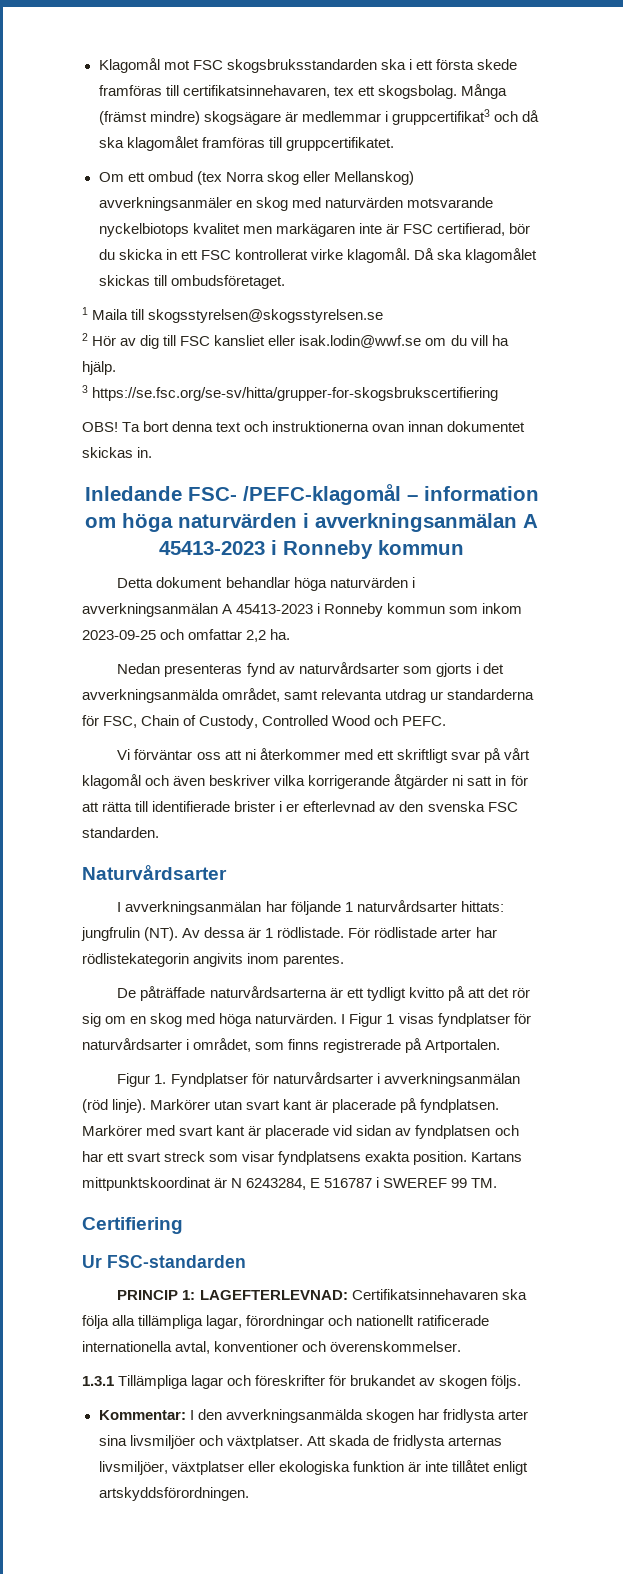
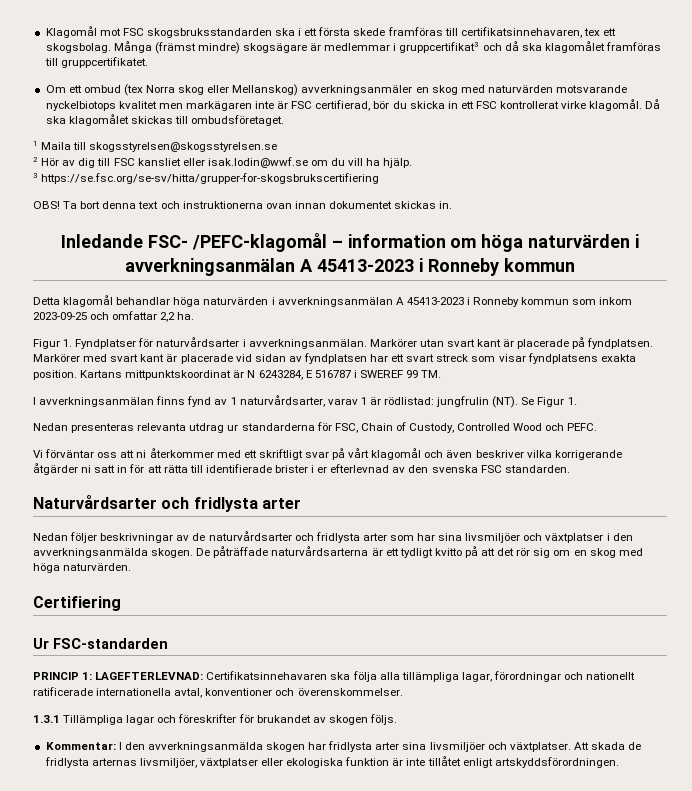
[156,577,223,588] dokument -> [63,295,114,307] klagomål
[117,662,504,677] [82,688,319,703] Nedan presenteras fynd av naturvårdsarter som gjorts i det avverkningsanmälda området, samt -> [33,337,654,349] [33,353,636,364] [33,370,442,380] [33,395,577,408] [33,423,135,433] Figur 1. Fyndplatser för naturvårdsarter i avverkningsanmälan. Markörer utan svart kant är placerade på fyndplatsen. Markörer med svart kant är placerade vid sidan av fyndplatsen har ett svart streck som visar fyndplatsens exakta position. Kartans mittpunktskoordinat är N 6243284, E 516787 i SWEREF 99 TM. // I avverkningsanmälan finns fynd av 1 naturvårdsarter, varav 1 är rödlistad: jungfrulin (NT). Se Figur 1. // Nedan presenteras
[117,900,504,915] [81,927,497,941] [82,953,345,967] // I avverkningsanmälan har följande 1 naturvårdsarter hittats: jungfrulin (NT). Av dessa är 1 rödlistade. För rödlistade arter har rödlistekategorin angivits inom parentes. // -> [161,497,301,512] [33,531,633,543] [33,548,194,558] och fridlysta arter // Nedan följer beskrivningar av de naturvårdsarter och fridlysta arter som har sina livsmiljöer och växtplatser i den avverkningsanmälda skogen.
[341,1013,531,1027] [82,1038,501,1053] [117,1072,520,1087] [82,1098,500,1113] [82,1125,519,1139] [82,1151,523,1165] [82,1177,498,1191] I Figur 1 visas fyndplatser för naturvårdsarter i området, som finns registrerade på Artportalen. // Figur 1. Fyndplatser för naturvårdsarter i avverkningsanmälan (röd linje). Markörer utan svart kant är placerade på fyndplatsen. Markörer med svart kant är placerade vid sidan av fyndplatsen och har ett svart streck som visar fyndplatsens exakta position. Kartans mittpunktskoordinat är N 6243284, E 516787 i SWEREF 99 TM. -> (132, 567) none

